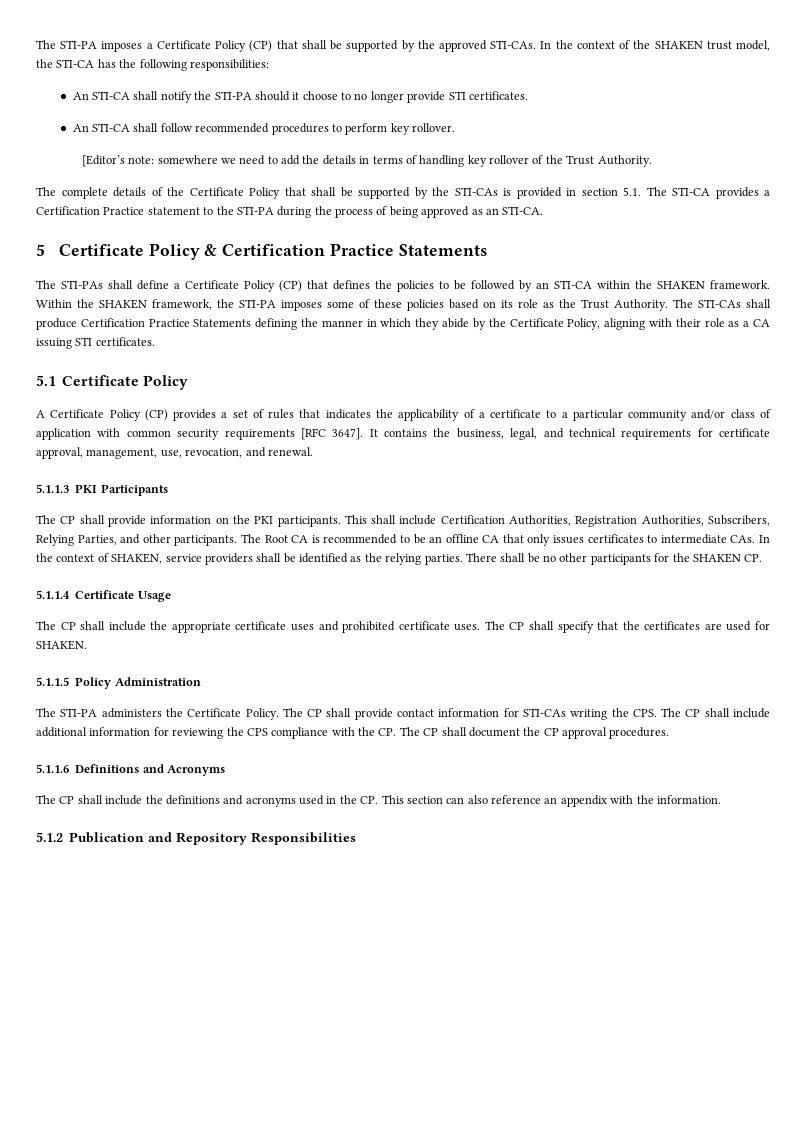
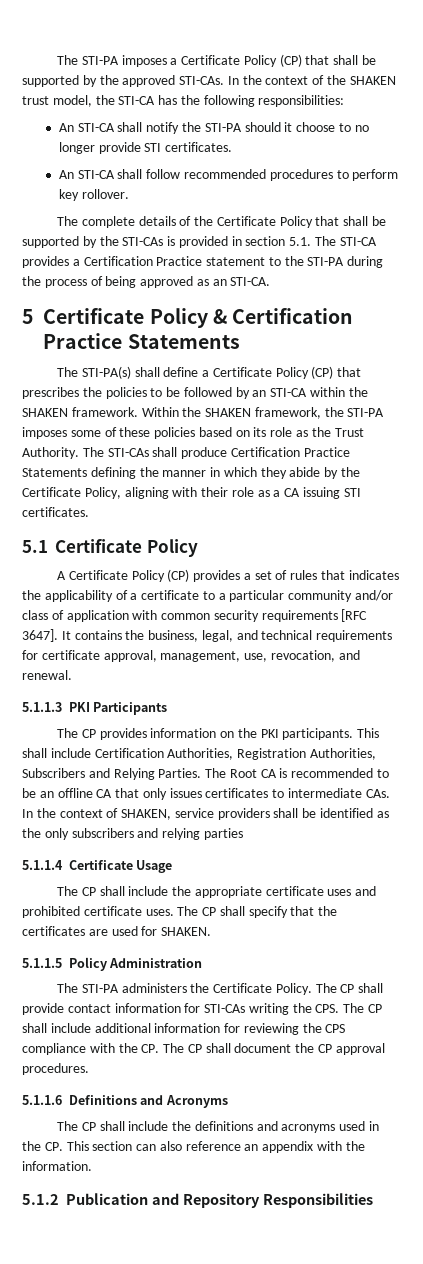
[81,155,652,167] // [Editor’s note: somewhere we need to add the details in terms of handling key rollover of the Trust Authority. -> (129, 194) none
[61,280,103,289] STI-PAs -> [81,366,131,379] STI-PA(s)
[333,280,370,290] defines -> [22,387,79,399] prescribes
[79,515,146,527] shall provide -> [99,728,147,740] provides
[708,515,770,526] [36,534,238,546] Subscribers, Relying Parties, and other participants. -> [22,768,202,780] Subscribers and Relying Parties.
[385,553,763,565] relying parties. There shall be no other participants for the SHAKEN CP. -> [44,828,243,840] only subscribers and relying parties

